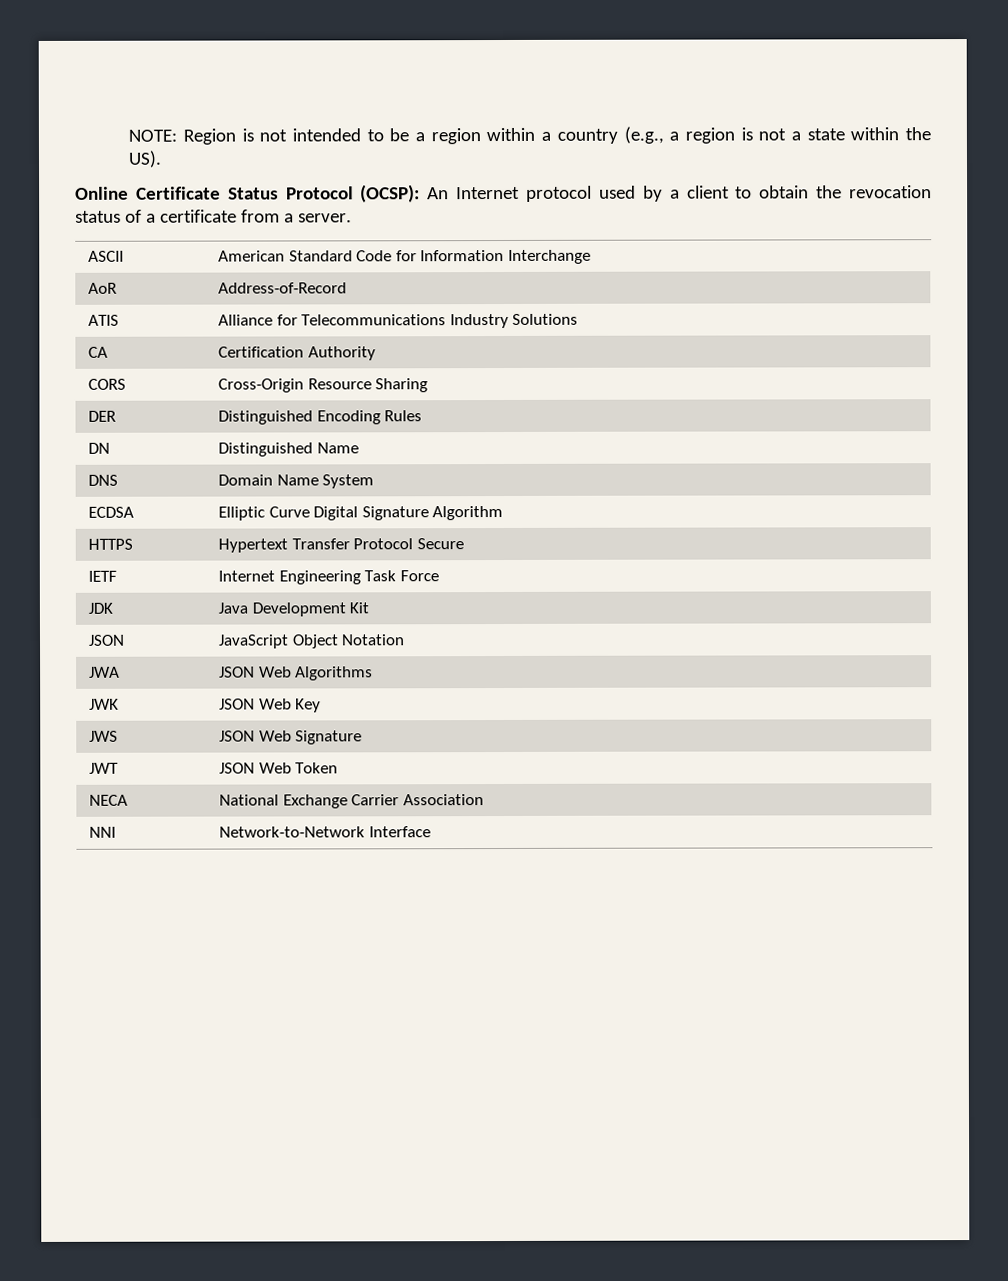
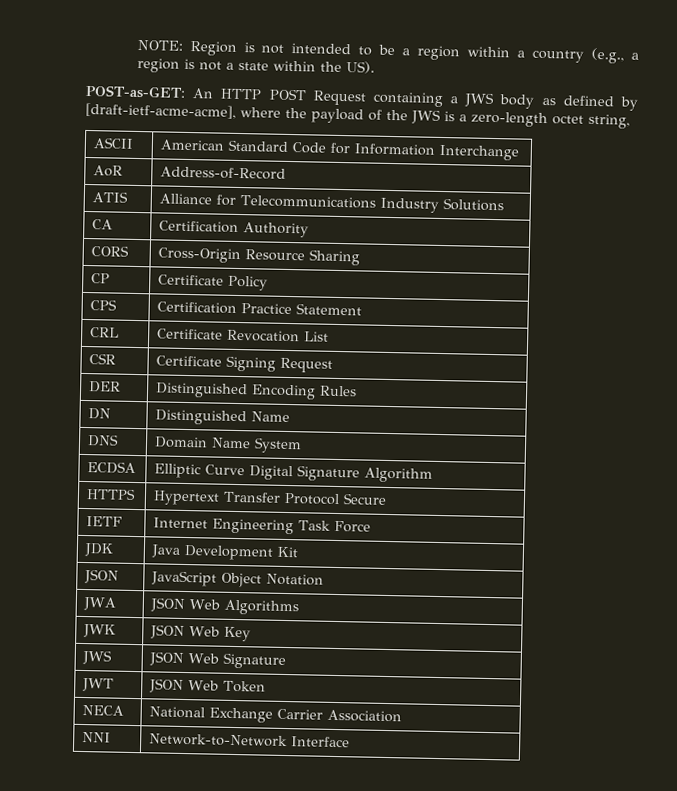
[75,184,933,203] [75,209,352,223] Online Certificate Status Protocol (OCSP): An Internet protocol used by a client to obtain the revocation status of a certificate from a server. -> [85,84,638,111] [85,102,630,129] POST-as-GET: An HTTP POST Request containing a JWS body as defined by [draft-ietf-acme-acme], where the payload of the JWS is a zero-length octet string,
(429, 385) none -> [91,273,111,284] [158,274,269,291] [90,299,118,311] [157,301,363,316] [90,327,120,338] [157,328,330,343] [89,353,117,365] [156,355,334,373] // CP | Certificate Policy // CPS | Certification Practice Statement // CRL | Certificate Revocation List // CSR | Certificate Signing Request

